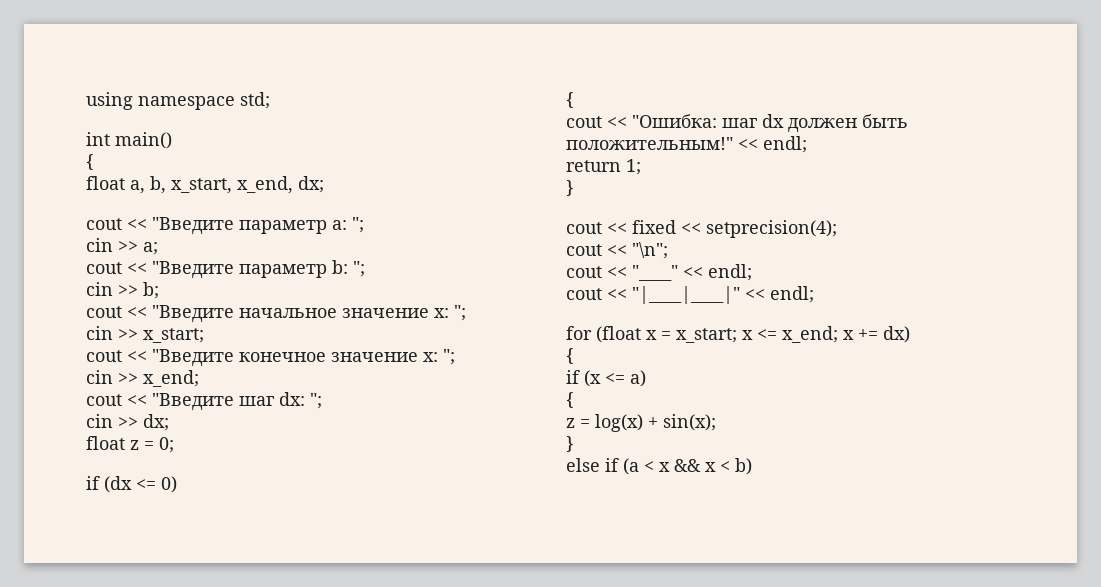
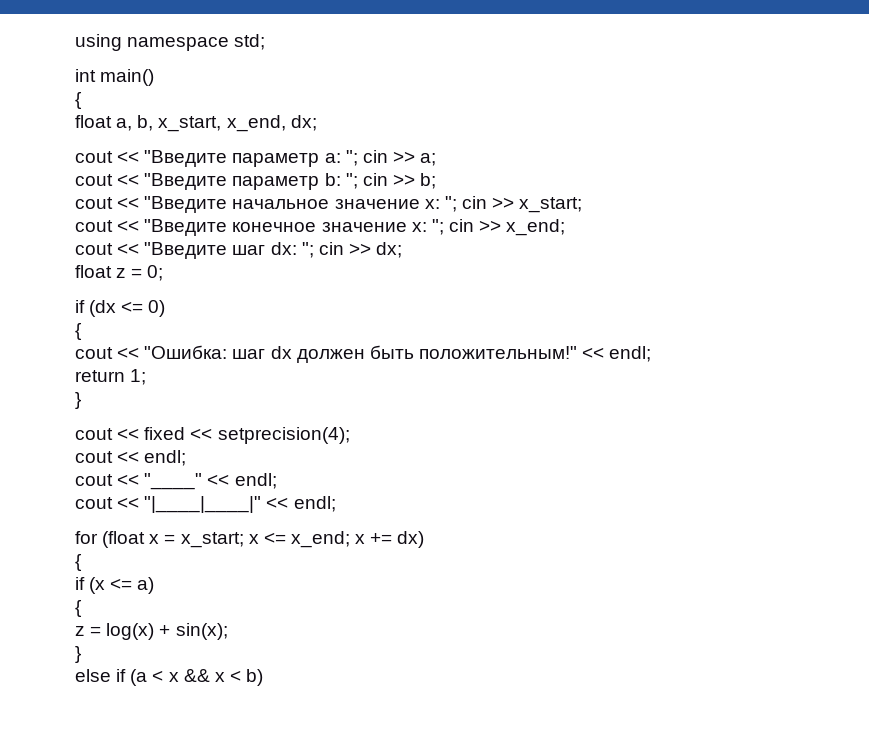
(364, 225) // -> (358, 158) none
(365, 269) // -> (358, 181) none
(466, 313) // -> (457, 204) none
(455, 357) // -> (444, 227) none
(322, 401) // -> (314, 250) none
[632,242,668,259] "\n"; -> [144,450,187,466] endl;

